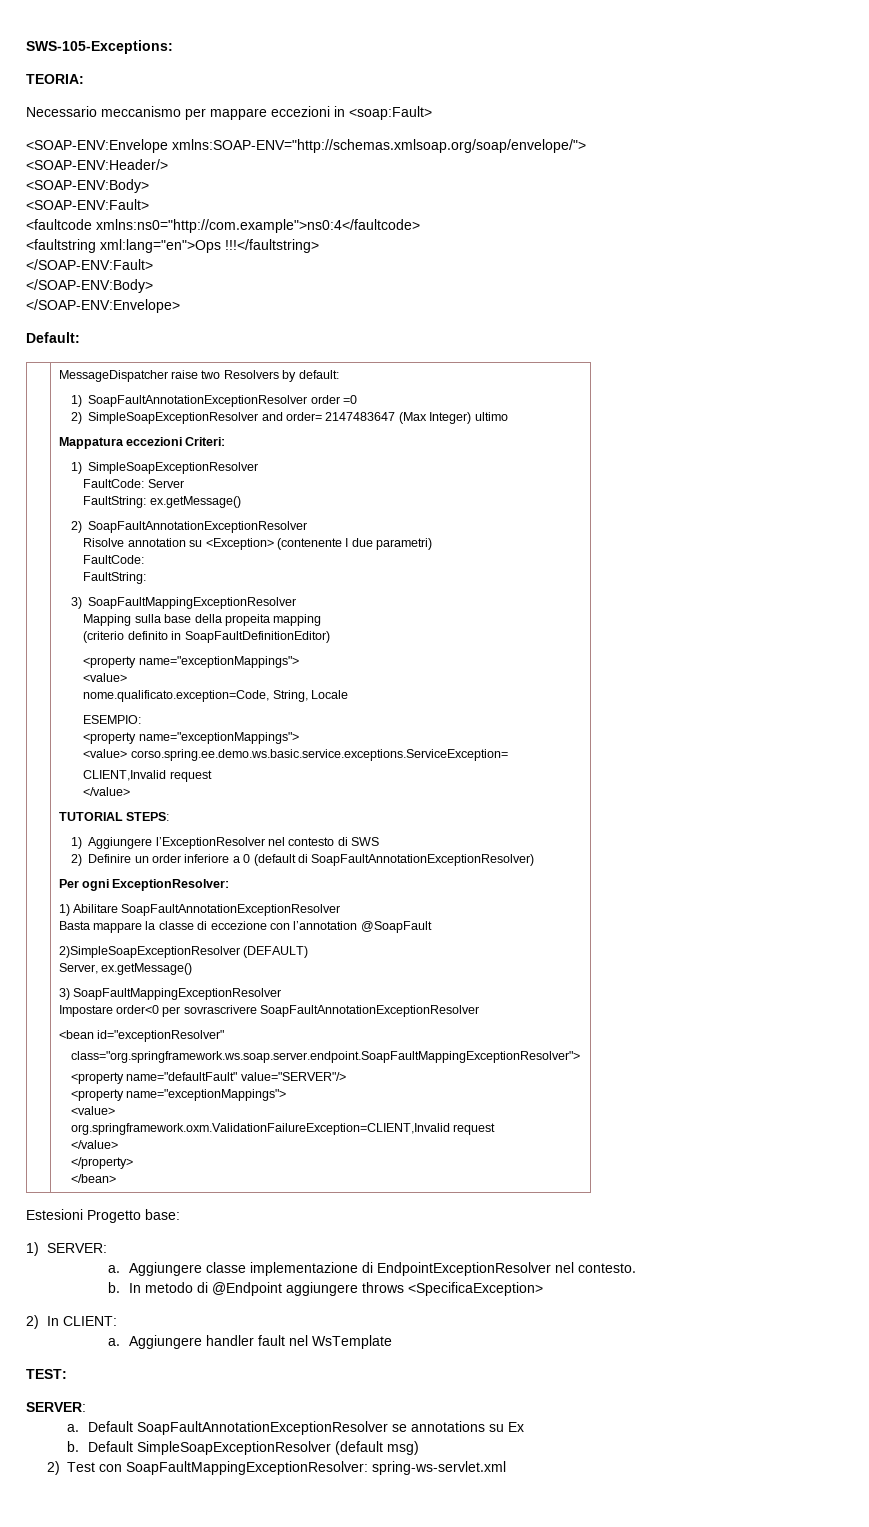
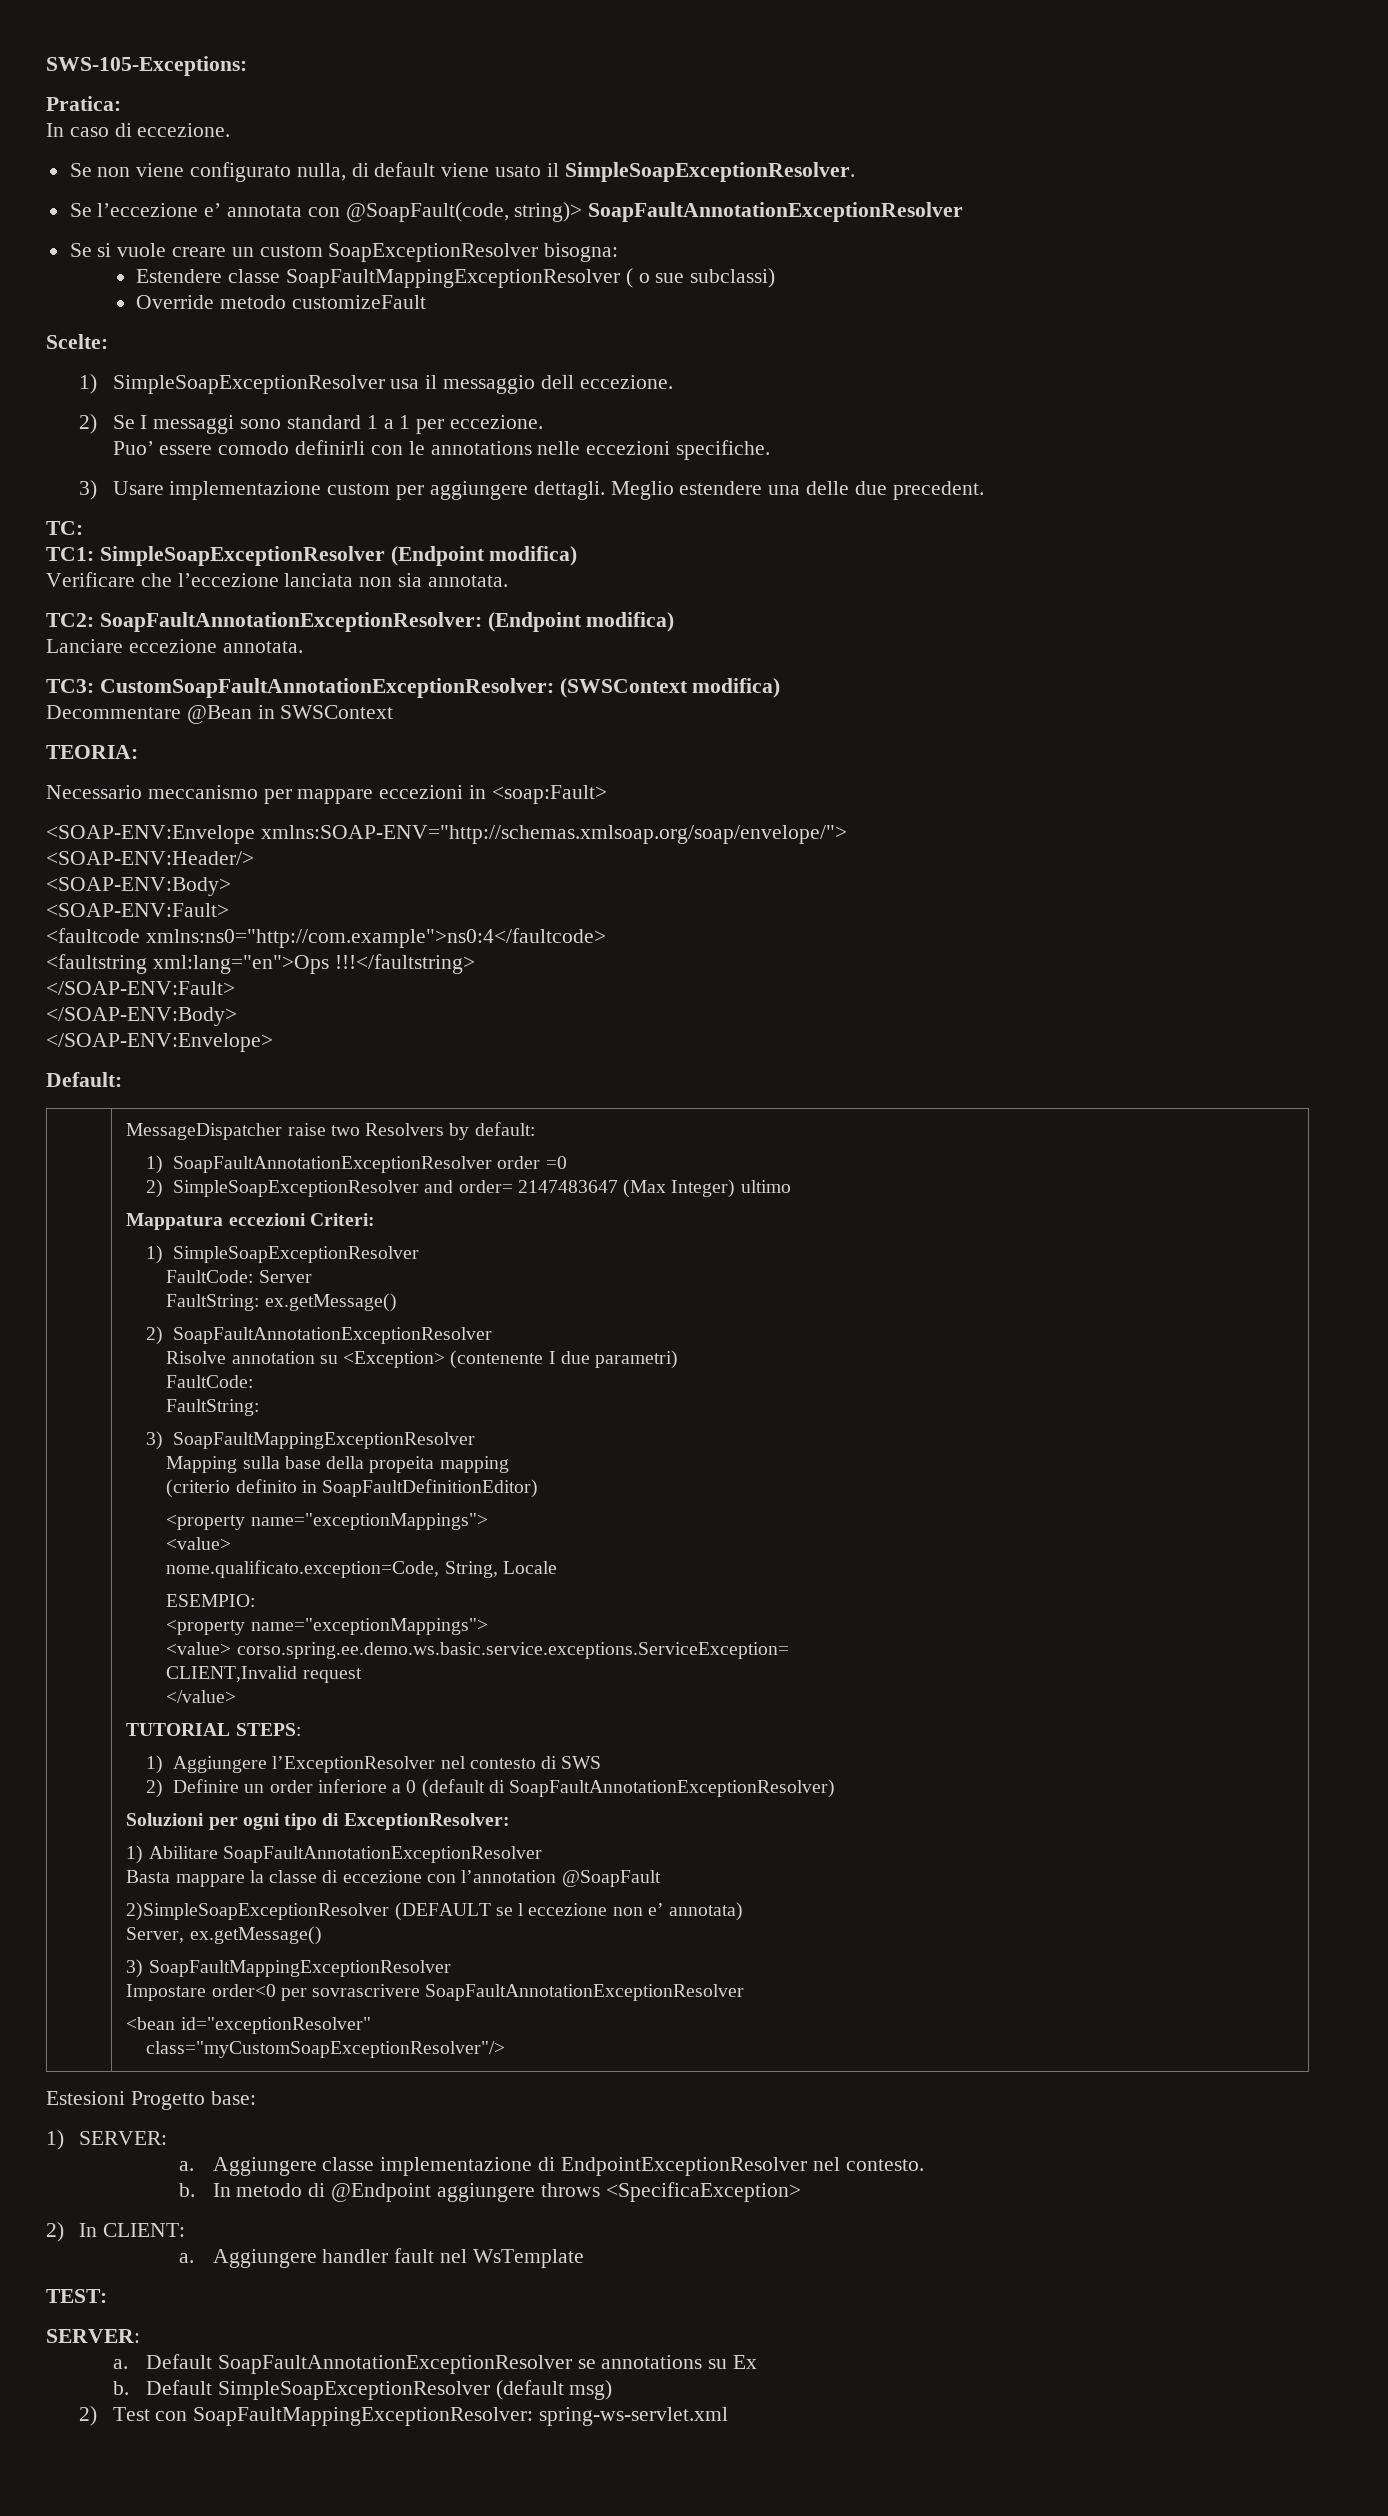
(173, 47) none -> [46,96,121,111] [46,123,231,137] [69,162,855,182] [69,202,964,222] [69,243,619,262] [136,268,776,288] [136,295,426,309] [46,334,108,349] [79,374,673,394] [79,414,543,434] [112,440,770,460] [79,480,984,500] [46,521,83,535] [46,546,578,566] [46,572,508,587] [46,612,675,632] [46,639,303,653] [46,678,781,698] [46,705,394,724] // Pratica: // In caso di eccezione. // Se non viene configurato nulla, di default viene usato il SimpleSoapExceptionResolver. // Se l’eccezione e’ annotata con @SoapFault(code, string)> SoapFaultAnnotationExceptionResolver // Se si vuole creare un custom SoapExceptionResolver bisogna: // Estendere classe SoapFaultMappingExceptionResolver ( o sue subclassi) // Override metodo customizeFault // Scelte: // 1) SimpleSoapExceptionResolver usa il messaggio dell eccezione. // 2) Se I messaggi sono standard 1 a 1 per eccezione. // Puo’ essere comodo definirli con le annotations nelle eccezioni specifiche. // 3) Usare implementazione custom per aggiungere dettagli. Meglio estendere una delle due precedent. // TC: // TC1: SimpleSoapExceptionResolver (Endpoint modifica) // Verificare che l’eccezione lanciata non sia annotata. // TC2: SoapFaultAnnotationExceptionResolver: (Endpoint modifica) // Lanciare eccezione annotata. // TC3: CustomSoapFaultAnnotationExceptionResolver: (SWSContext modifica) // Decommentare @Bean in SWSContext
[58,879,110,891] Per ogni -> [126,1813,340,1830] Soluzioni per ogni tipo di
[243,946,309,958] (DEFAULT) -> [394,1902,744,1921] (DEFAULT se l eccezione non e’ annotata)
[71,1051,581,1063] [71,1072,346,1084] [71,1089,287,1101] [71,1106,116,1115] [71,1123,496,1135] [71,1140,119,1149] [71,1157,134,1169] [71,1174,117,1183] class="org.springframework.ws.soap.server.endpoint.SoapFaultMappingExceptionResolver"> // <property name="defaultFault" value="SERVER"/> // <property name="exceptionMappings"> // <value> // org.springframework.oxm.ValidationFailureException=CLIENT,Invalid request // </value> // </property> // </bean> -> [146,2041,506,2058] class="myCustomSoapExceptionResolver"/>

